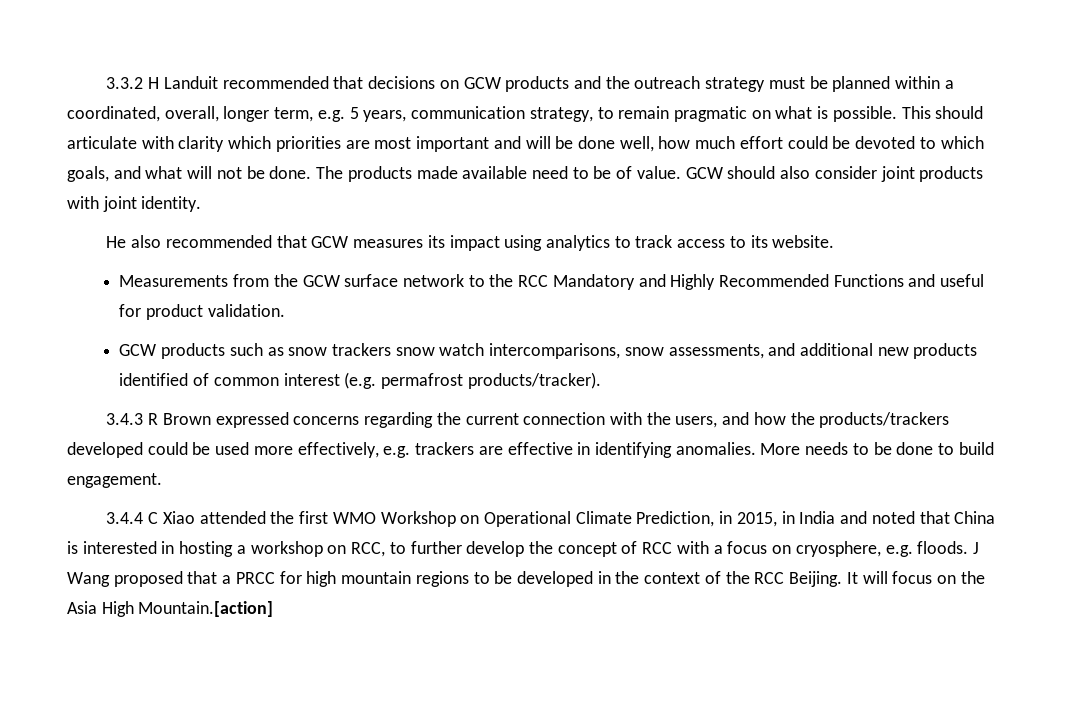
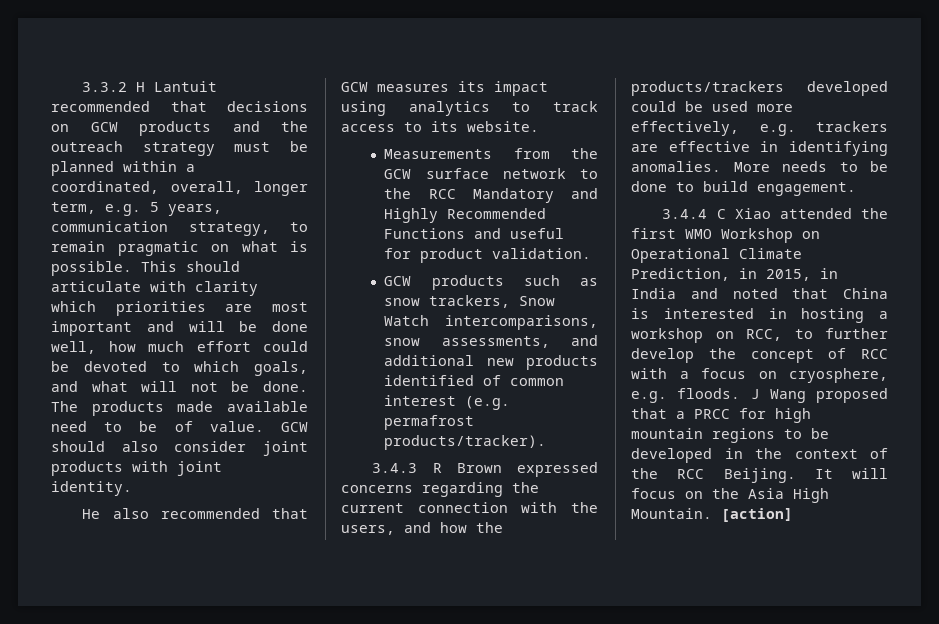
[163,76,218,89] Landuit -> [154,81,218,92] Lantuit
[331,343,485,356] trackers snow watch -> [429,295,556,308] [384,315,430,326] trackers, Snow Watch
[138,601,274,617] Mountain.[action] -> [631,508,793,522] Mountain. [action]

